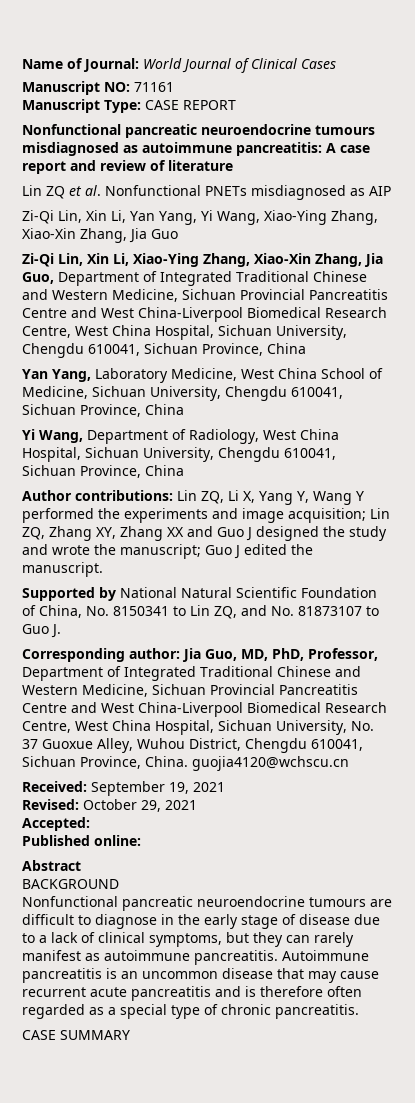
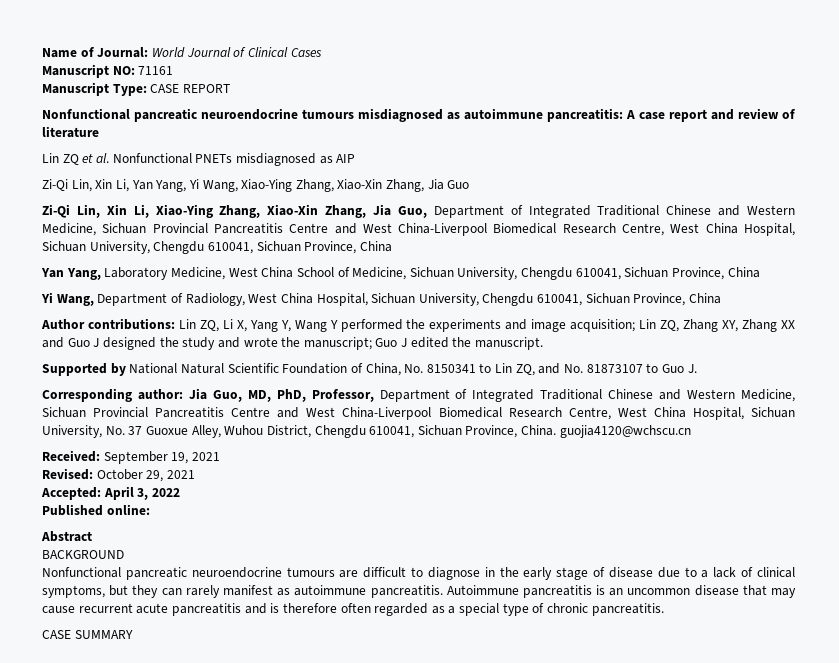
(90, 824) none -> [103,486,180,500] April 3, 2022

